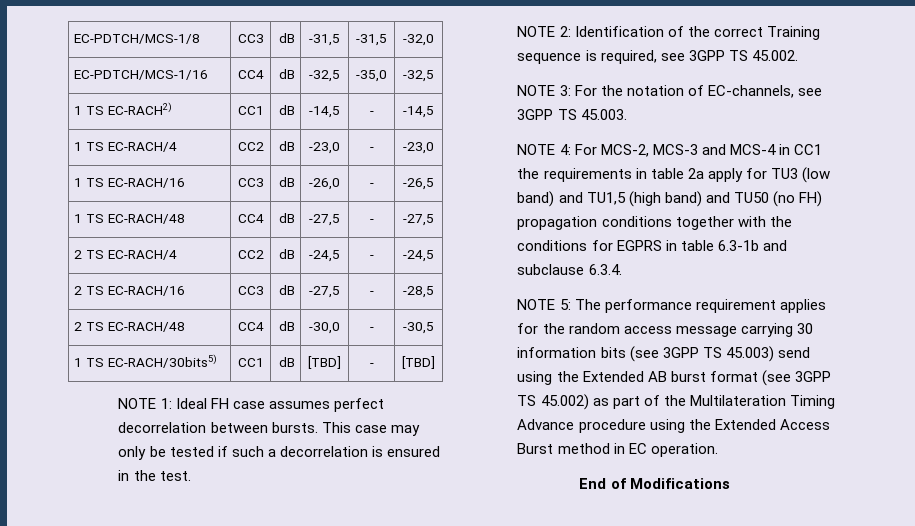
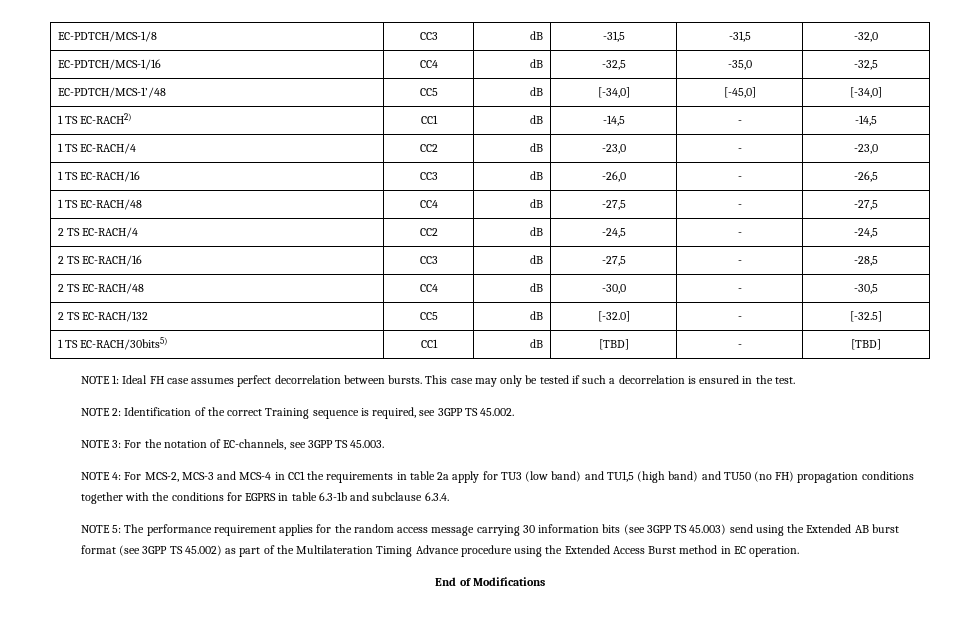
(434, 76) none -> [57,87,166,98] [419,88,438,96] [530,87,544,96] [597,87,630,98] [723,87,756,98] [850,87,882,98] // EC-PDTCH/MCS-1’/48 | CC5 | dB | [-34,0] | [-45,0] | [-34,0]
(434, 328) none -> [57,311,149,322] [419,312,438,320] [530,311,544,320] [597,311,630,322] [737,316,742,320] [850,311,882,322] // 2 TS EC-RACH/132 | CC5 | dB | [-32.0] | - | [-32.5]

